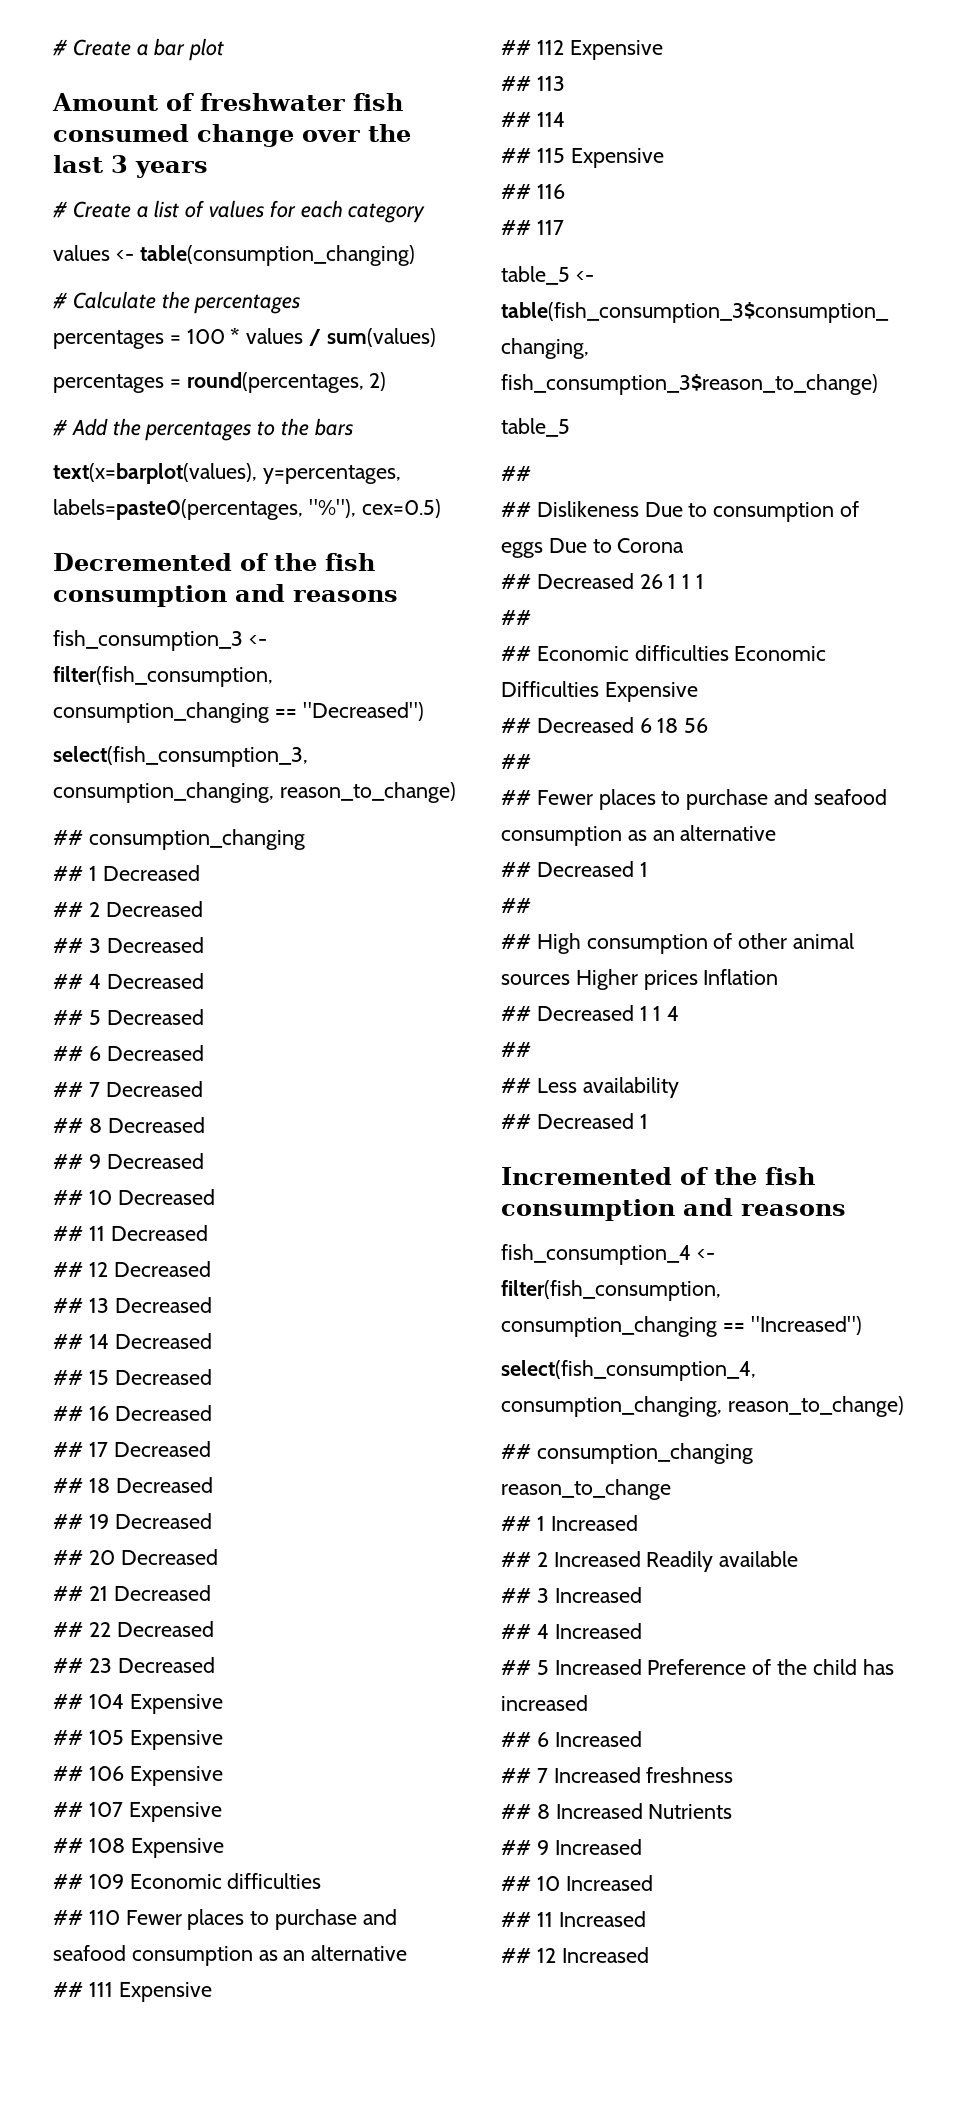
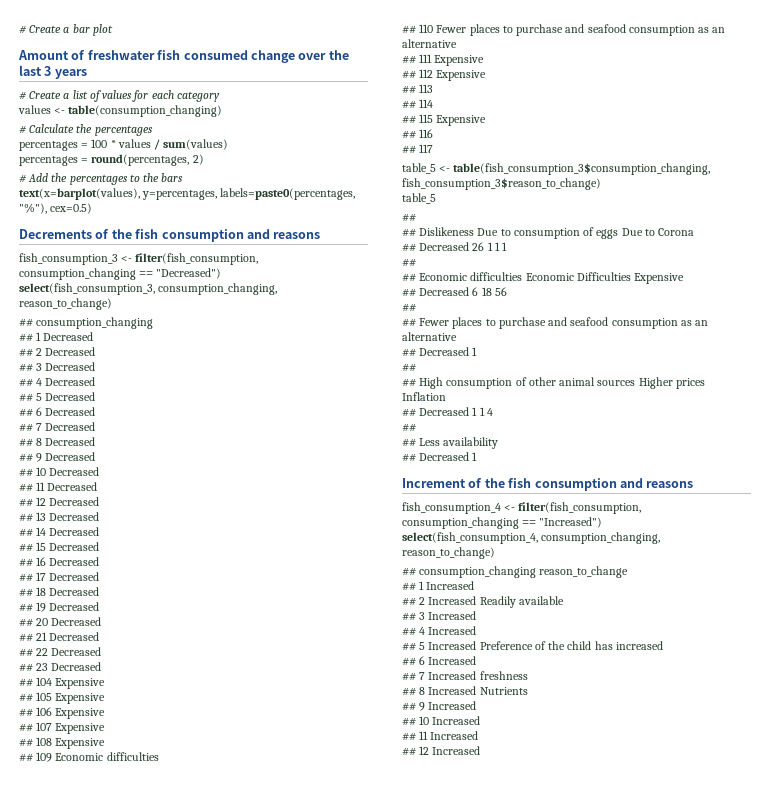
[53,553,232,571] Decremented -> [19,229,92,239] Decrements
[501,1167,672,1185] Incremented -> [402,478,466,488] Increment

